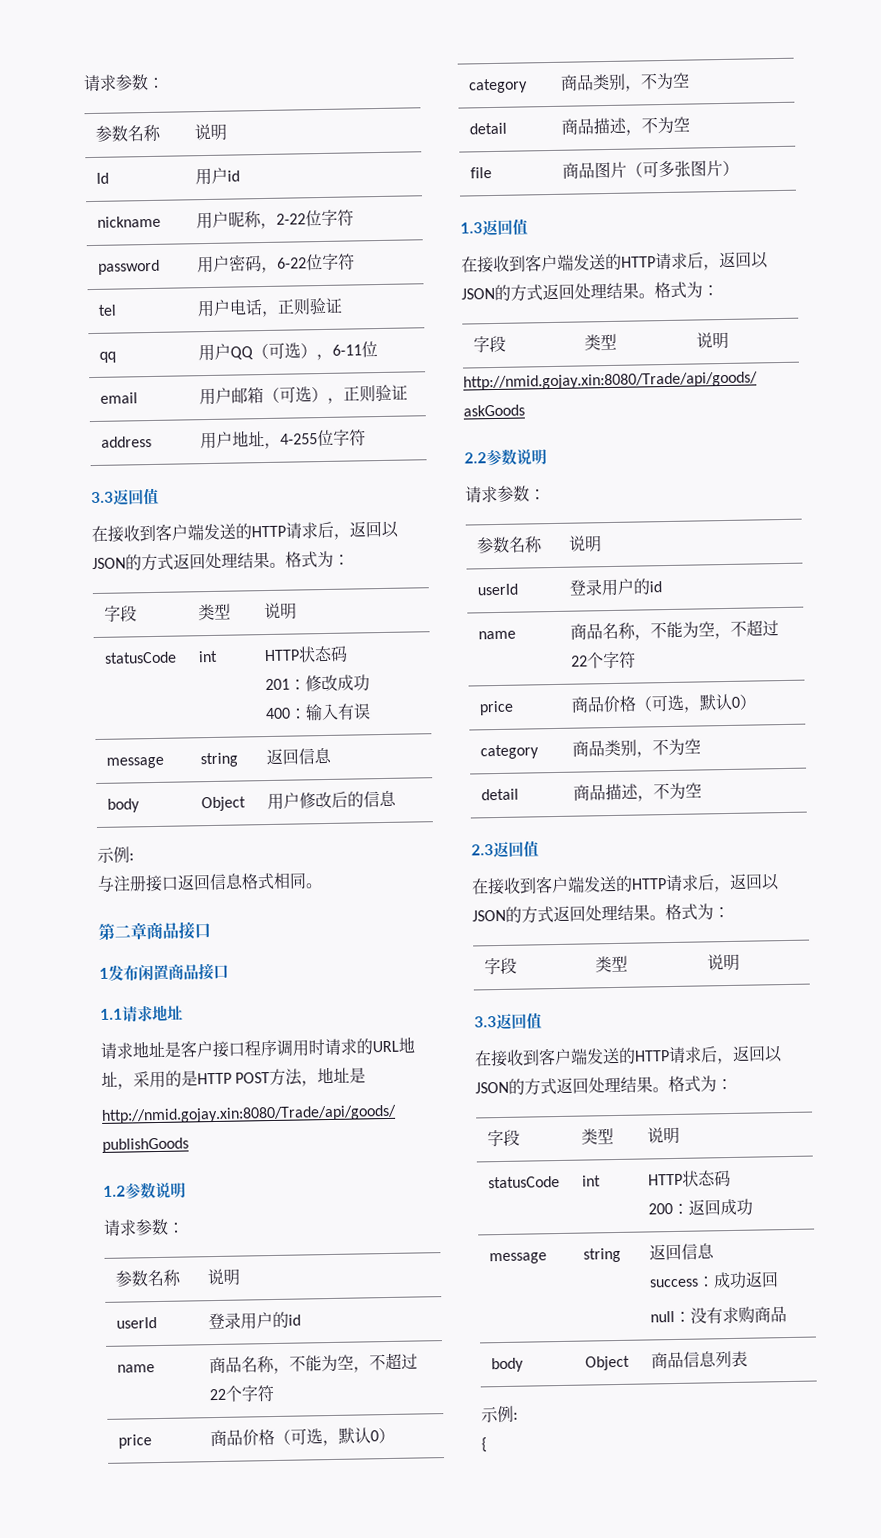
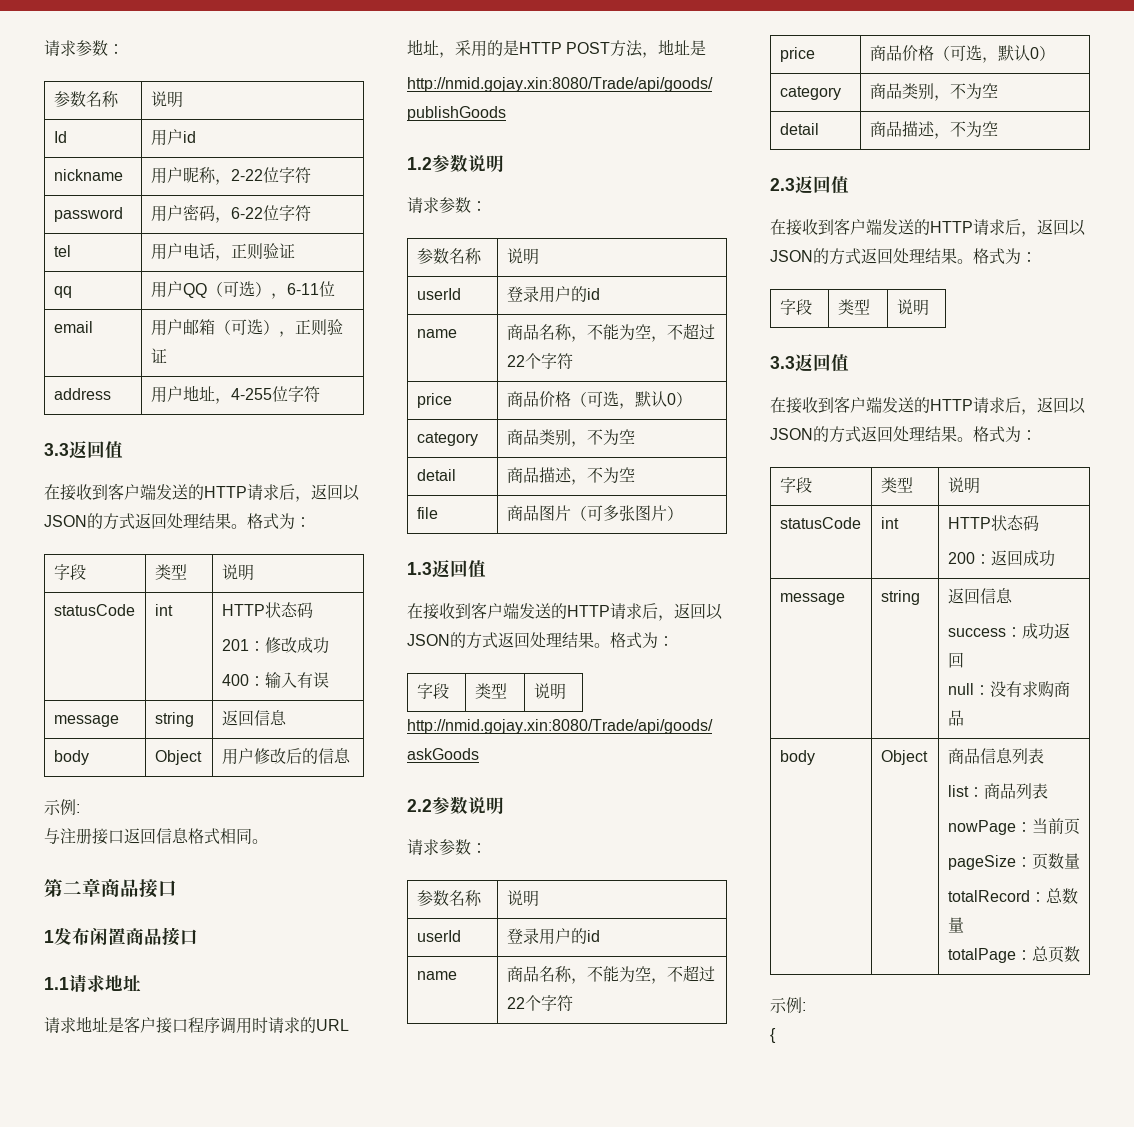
(749, 1359) none -> [947,783,1048,800] [947,818,1080,835] [947,853,1080,870] [947,888,1078,904] [947,917,964,933] [947,946,1080,963] // list：商品列表 // nowPage：当前页 // pageSize：页数量 // totalRecord：总数量 // totalPage：总页数

